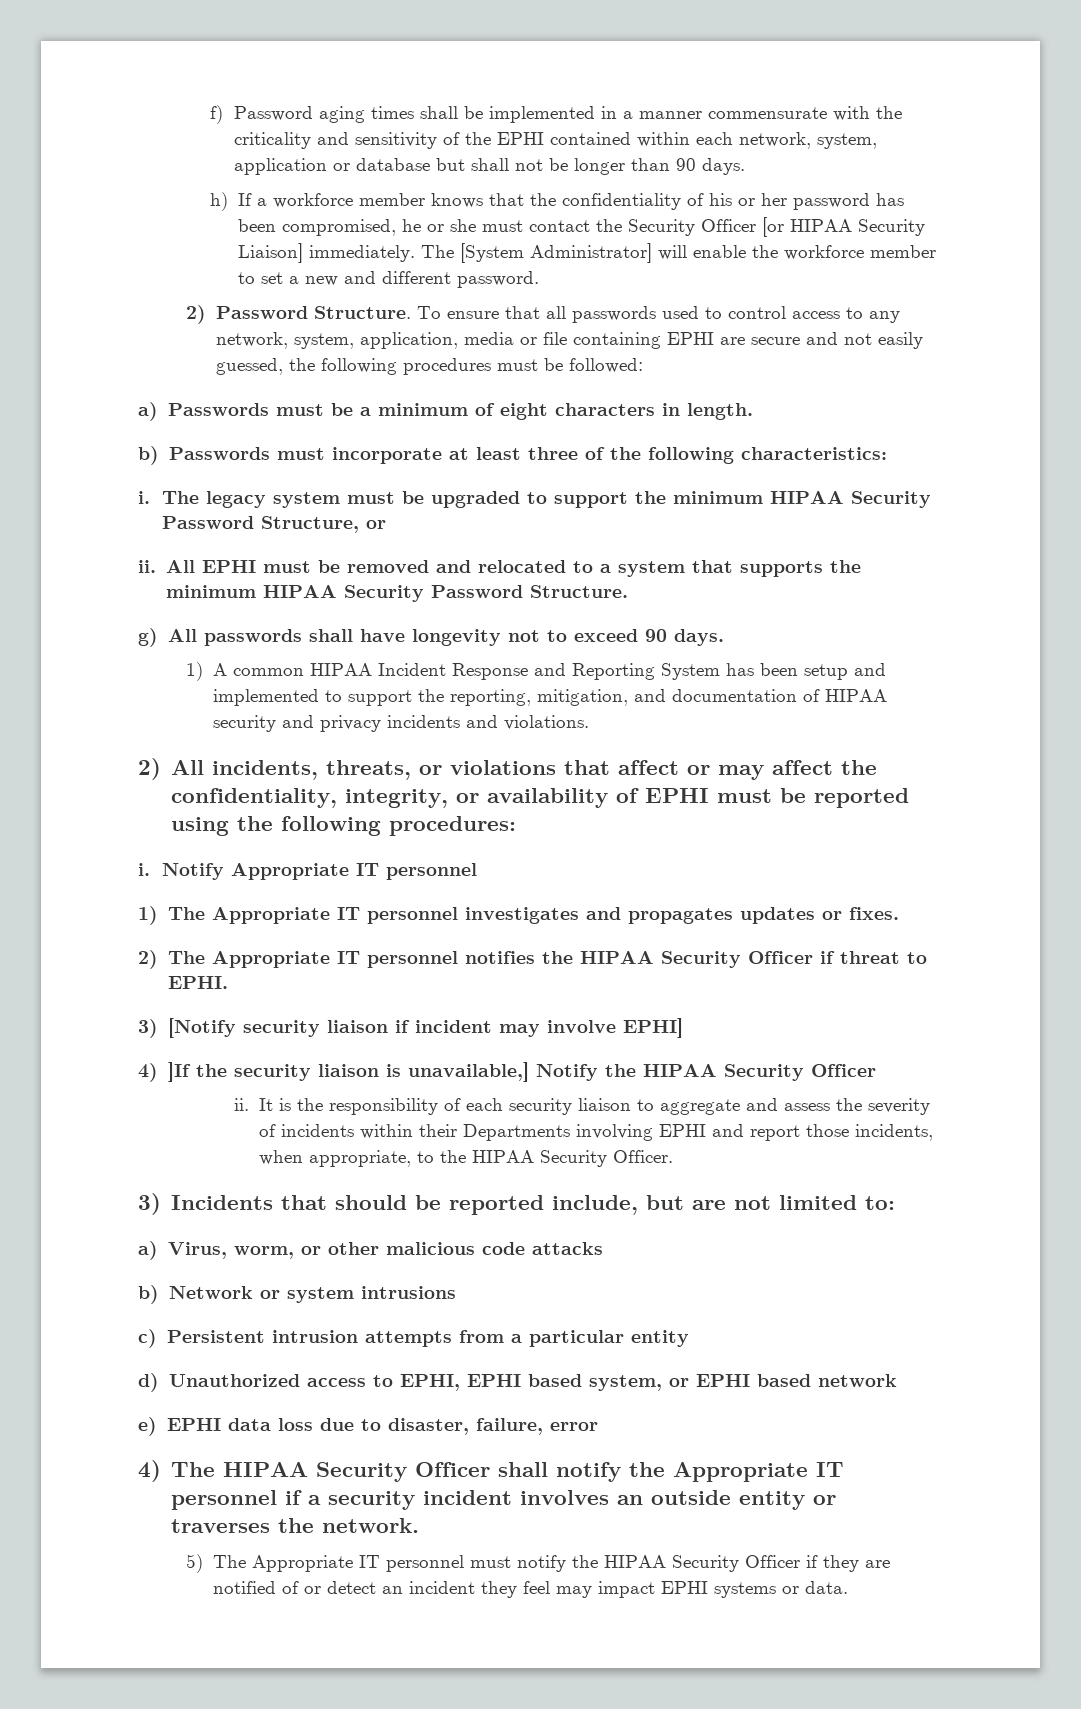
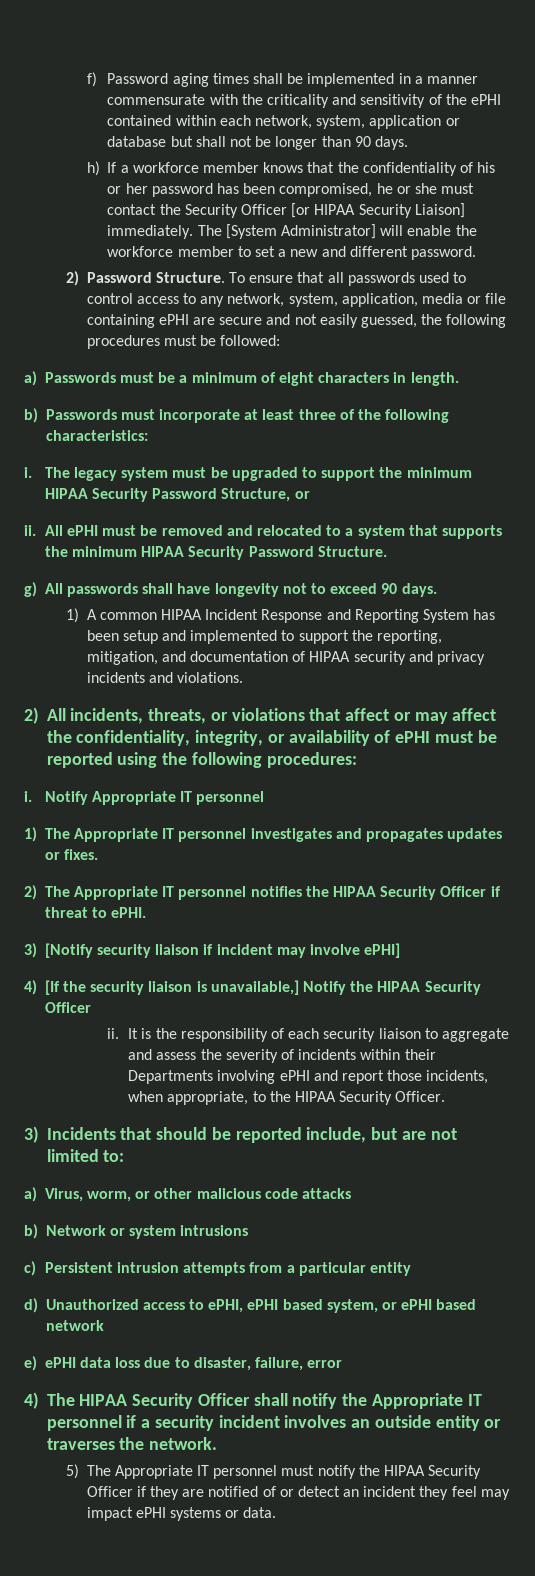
[497,132,545,145] EPHI -> [470,94,501,105] ePHI
[666,332,714,345] EPHI -> [158,314,189,325] ePHI
[201,560,256,573] EPHI -> [67,525,99,536] ePHI
[644,788,709,803] EPHI -> [395,731,431,743] ePHI
[167,976,228,989] EPHI. -> [111,907,147,918] ePHI.
[622,1018,683,1038] [138,1062,191,1082] EPHI] // 4) ]If -> [364,943,401,958] [24,980,60,995] ePHI] // 4) [If
[658,1124,706,1137] EPHI -> [279,1070,310,1081] ePHI
[399,1374,521,1391] EPHI, EPHI -> [208,1299,279,1313] ePHI, ePHI
[695,1374,750,1387] EPHI -> [401,1299,433,1310] ePHI
[166,1418,221,1431] EPHI -> [44,1357,76,1368] ePHI
[660,1581,708,1594] EPHI -> [135,1507,166,1518] ePHI

